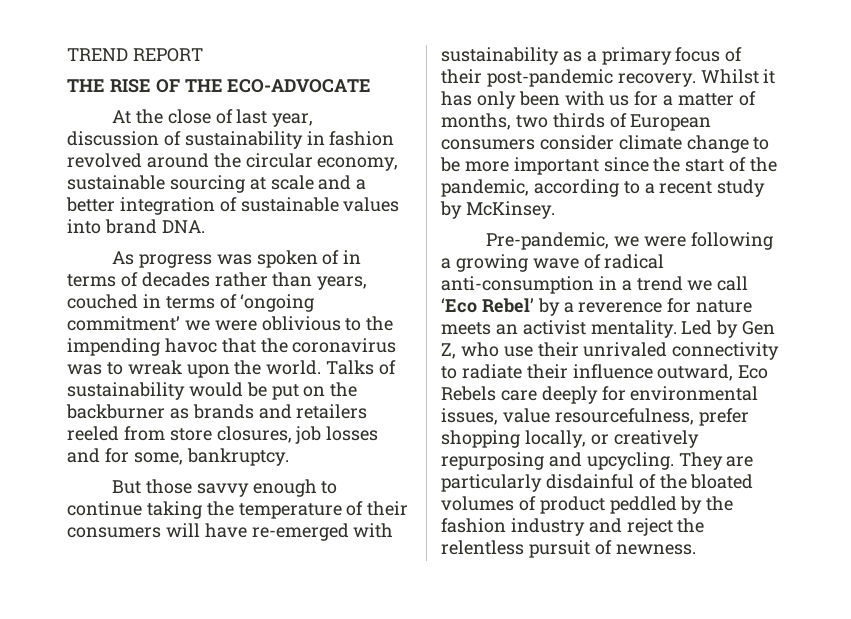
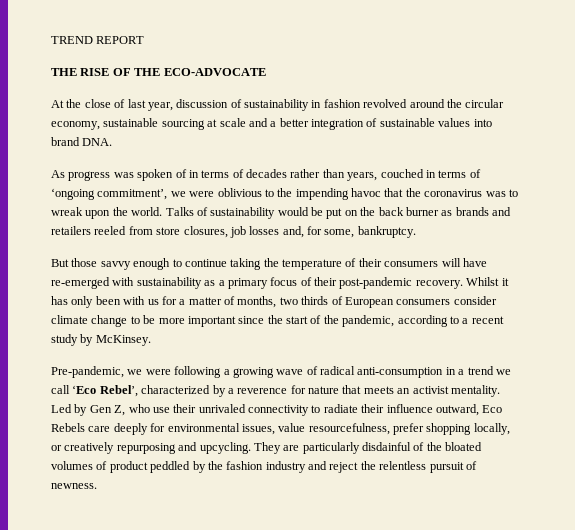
[67,316,180,331] commitment’ -> [97,189,168,200] commitment’,
[66,404,165,419] backburner -> [378,207,439,216] back burner
[67,448,100,463] and -> [282,226,304,238] and,
[481,298,534,313] Rebel’ -> [99,385,211,397] Rebel’, characterized
(753, 306) none -> [342,385,362,394] that

